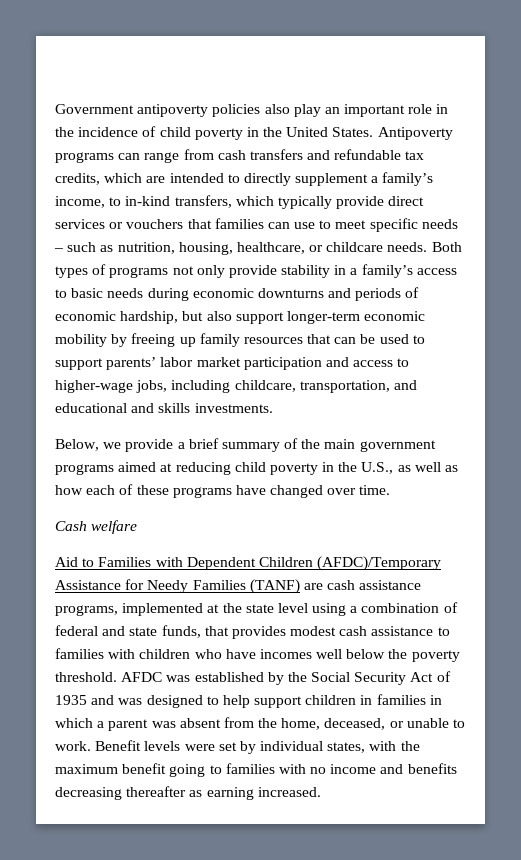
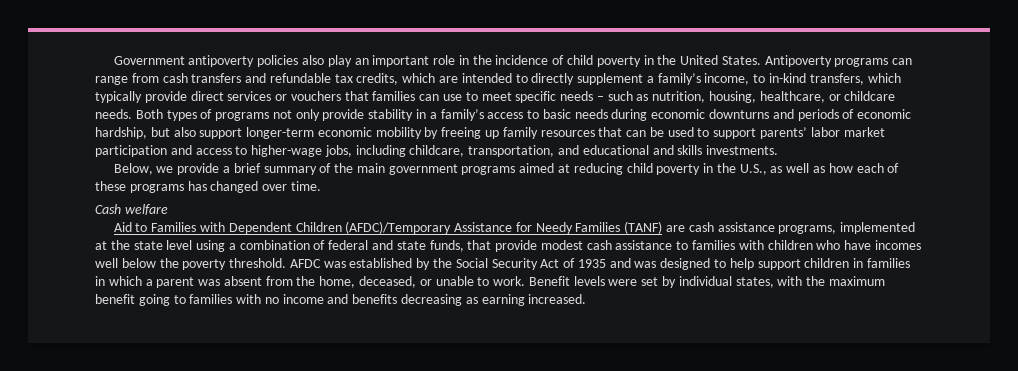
[235,485,266,495] have -> [187,181,207,191] has
[231,626,286,639] provides -> [495,240,538,252] provide
[126,786,187,797] thereafter -> (463, 300) none

